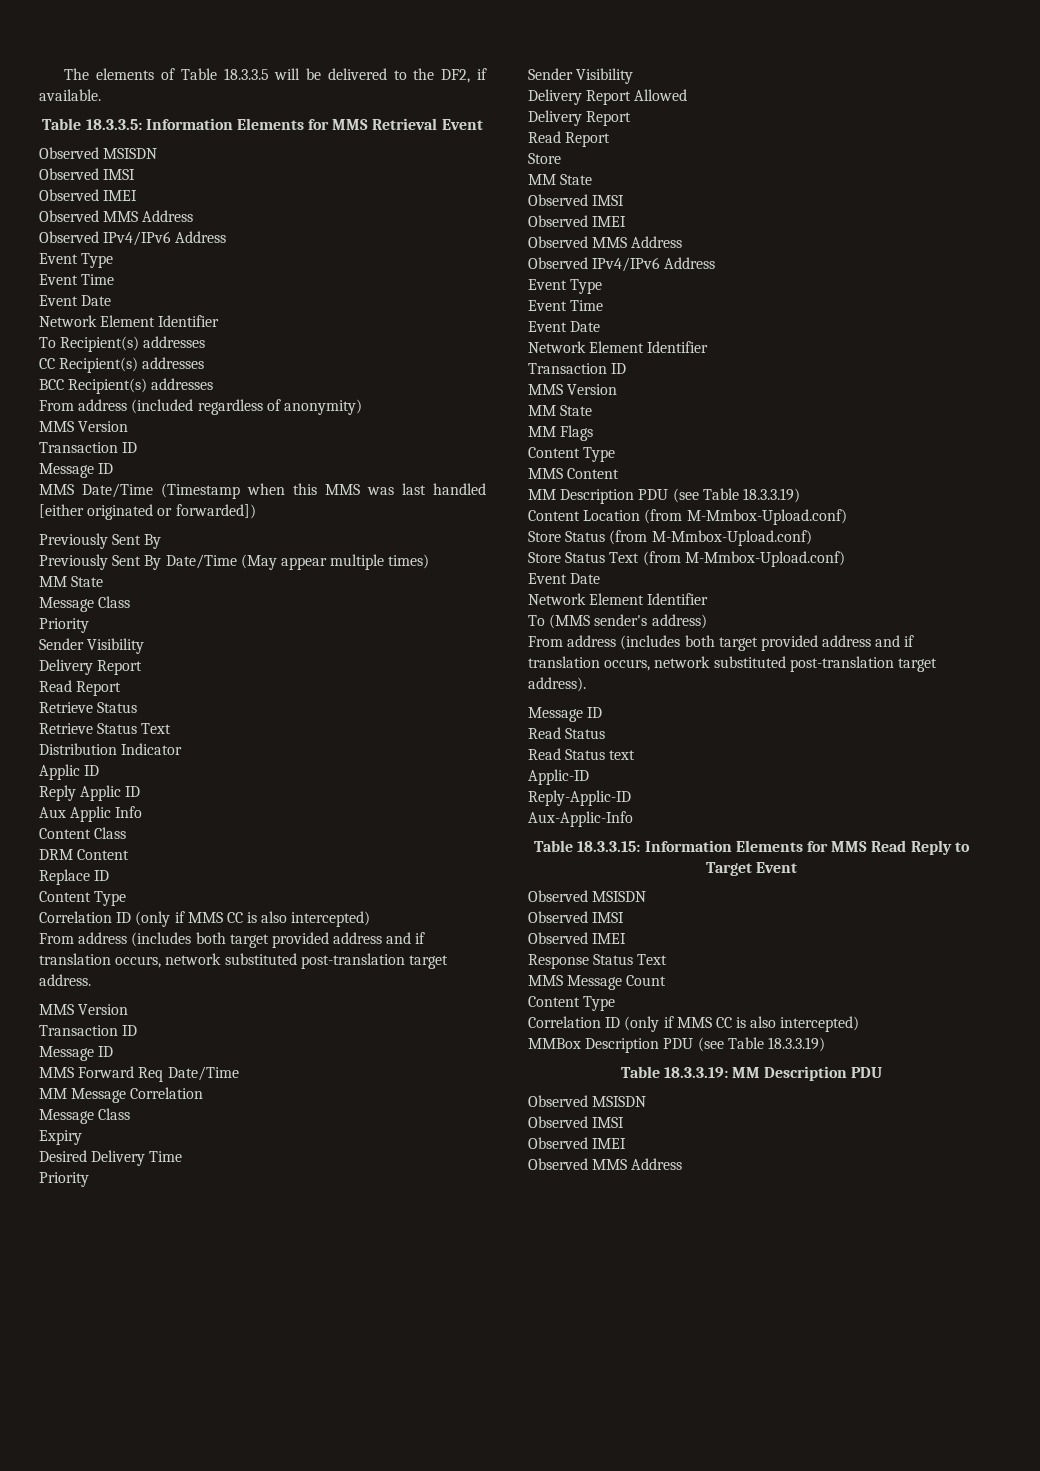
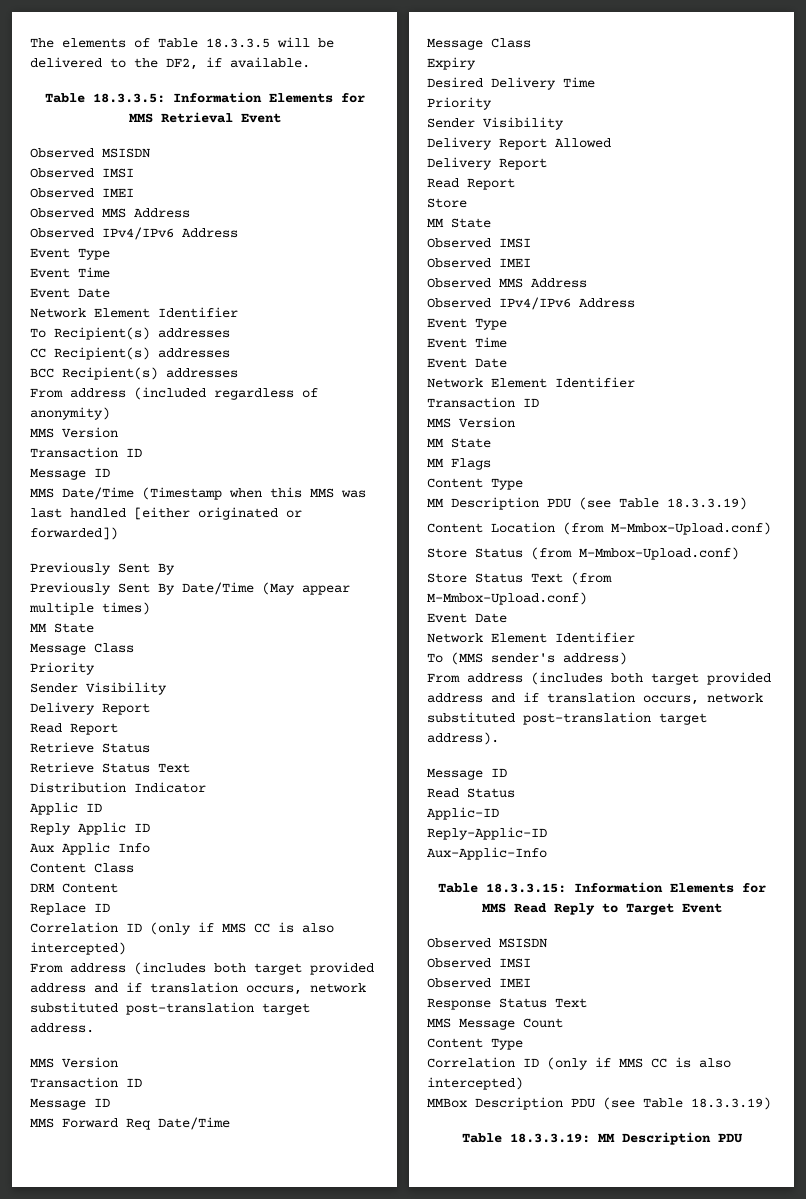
[39,891,127,906] // Content Type -> (110, 907) none
[39,1087,204,1103] // MM Message Correlation -> (230, 1123) none
[528,468,620,479] // MMS Content -> (523, 484) none
[528,748,636,760] // Read Status text -> (515, 793) none
[528,1095,647,1107] [528,1116,625,1128] [528,1137,627,1149] [528,1158,683,1170] // Observed MSISDN // Observed IMSI // Observed IMEI // Observed MMS Address -> (743, 1138) none

